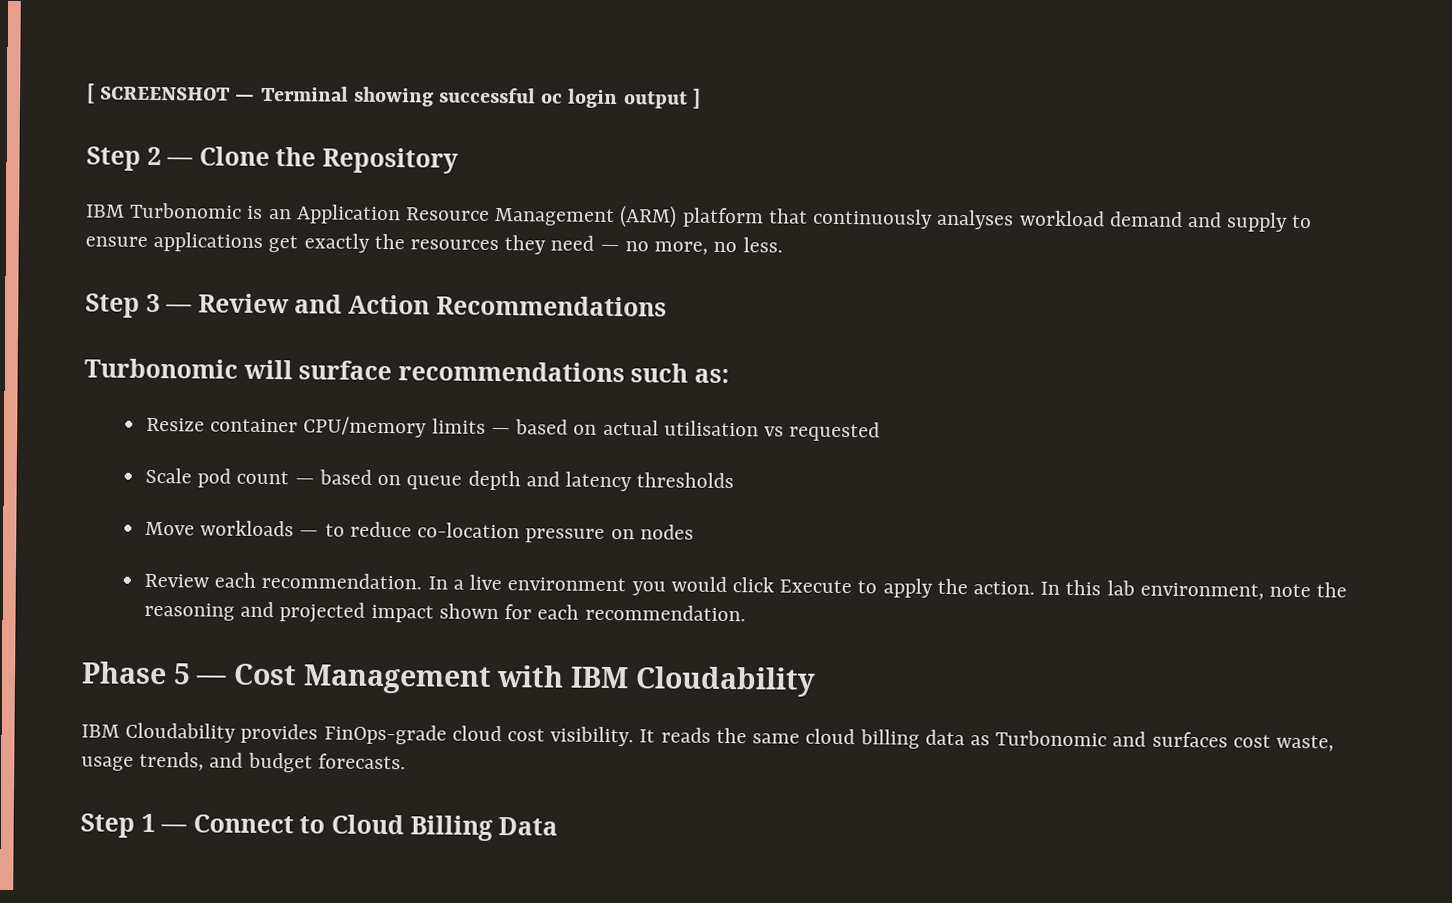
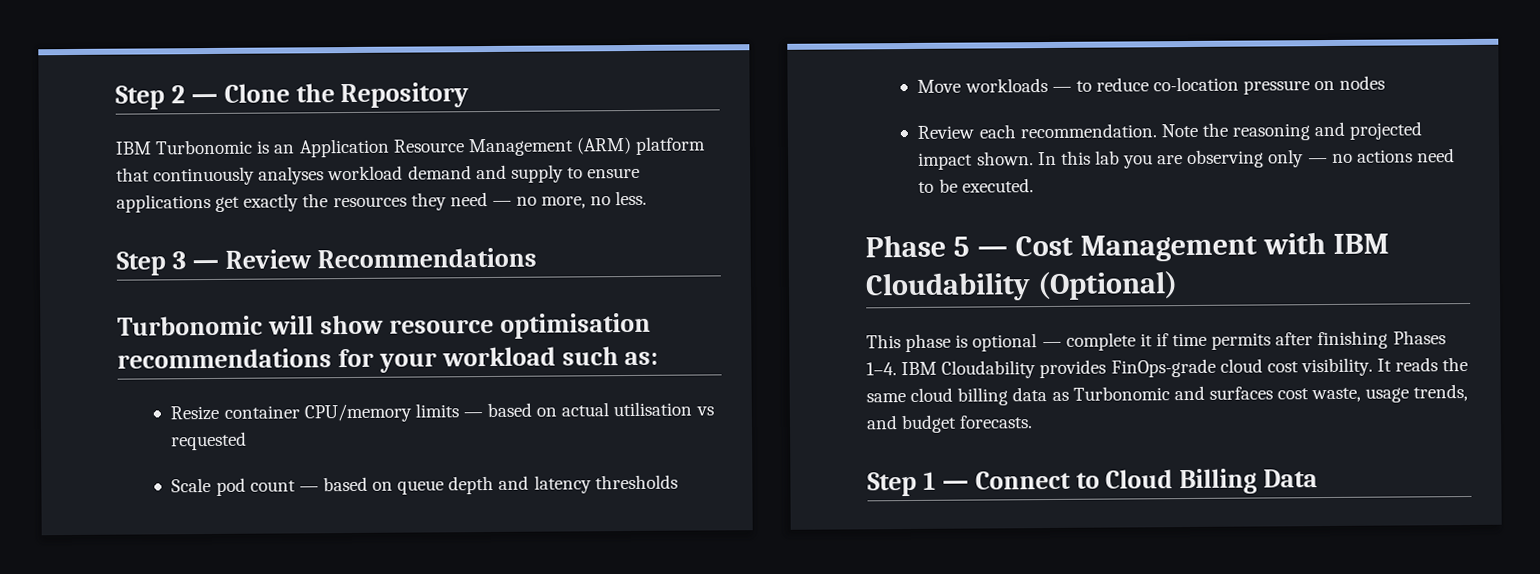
[87,83,701,109] [ SCREENSHOT — Terminal showing successful oc login output ] // -> (115, 97) none
[294,294,431,315] and Action -> (312, 259) none
[298,360,625,383] surface recommendations -> [319,312,651,339] [117,346,556,373] show resource optimisation recommendations for your workload
[427,574,1312,600] In a live environment you would click Execute to apply the action. In this lab environment, note -> [1160,123,1198,138] Note
[438,603,746,622] shown for each recommendation. -> [976,148,1455,169] [918,178,1034,193] shown. In this lab you are observing only — no actions need to be executed.
(816, 681) // -> [1036,271,1178,301] [866,330,1446,353] [866,362,897,376] (Optional) // This phase is optional — complete it if time permits after finishing Phases 1–4.

